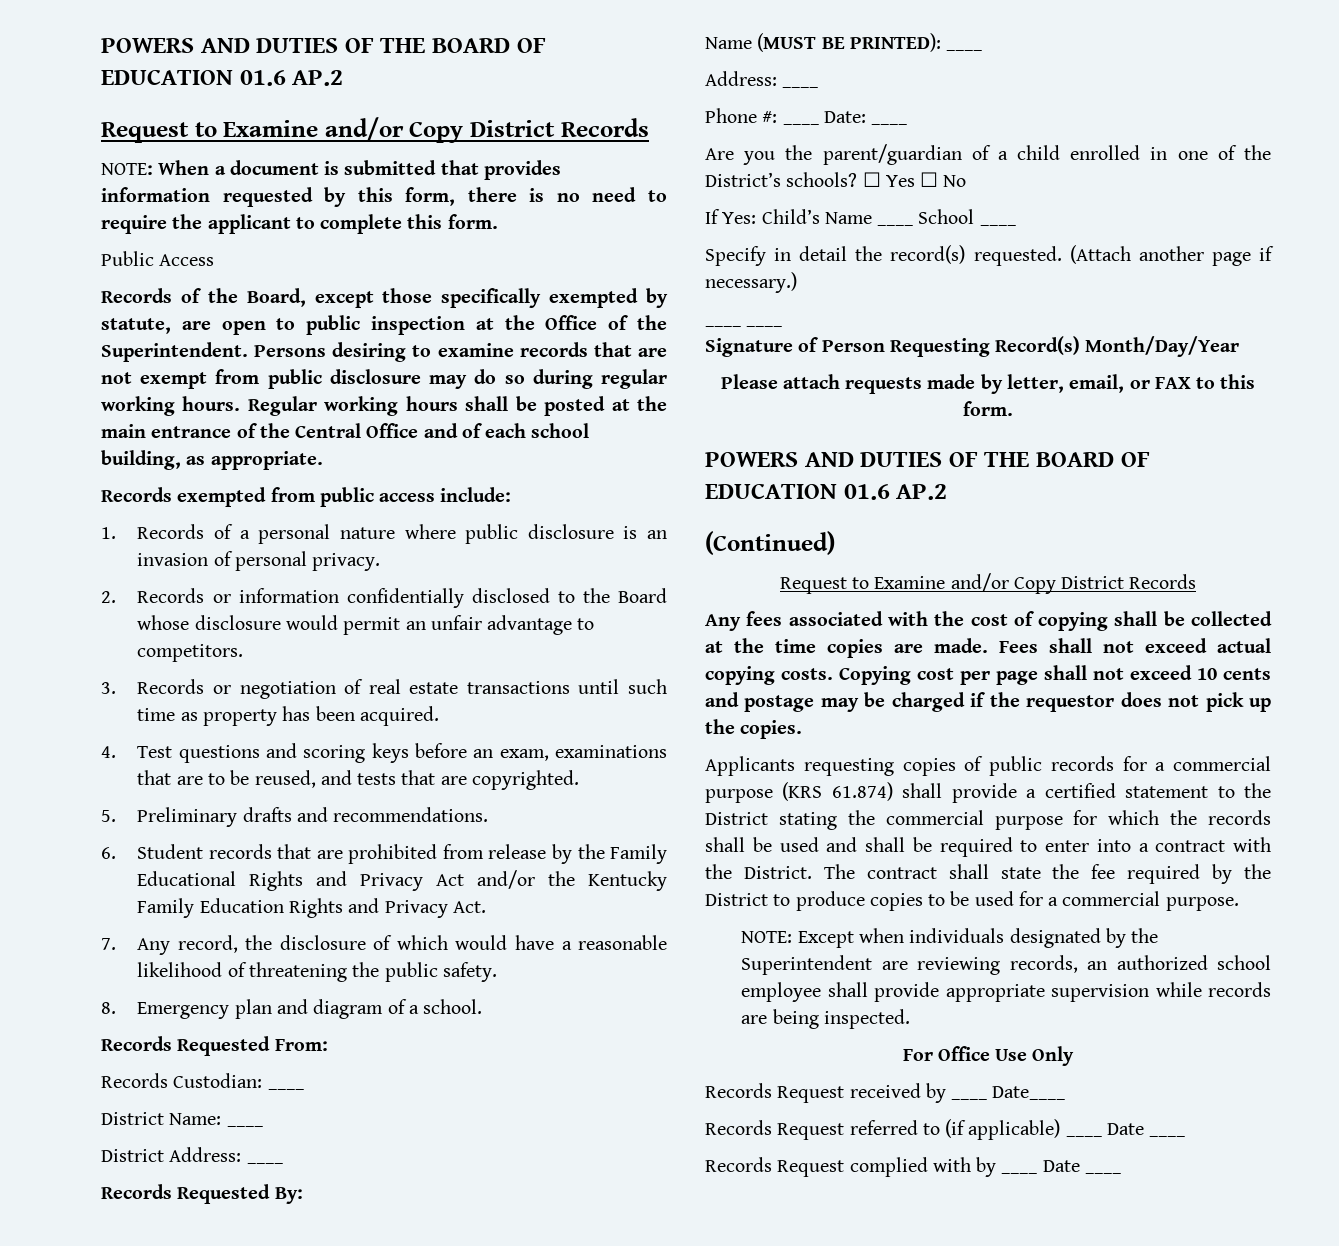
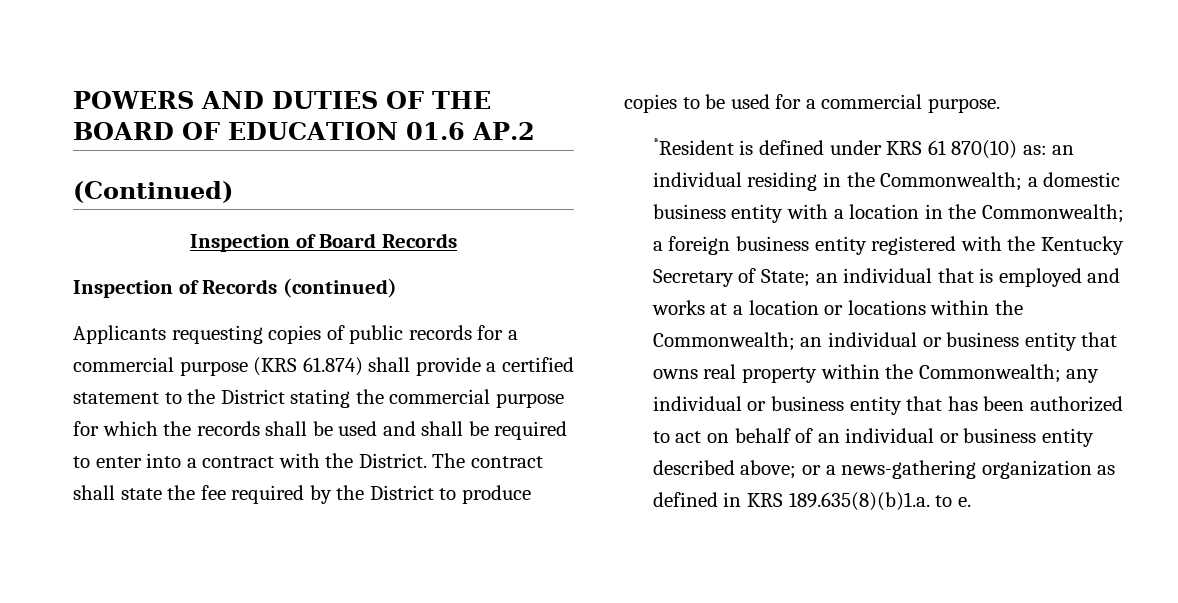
[101,117,649,143] [101,160,561,180] [101,187,667,207] [101,214,498,234] [101,251,215,266] [101,288,668,308] [101,315,667,335] [101,342,667,362] [101,369,667,389] [101,396,668,416] [101,423,590,438] [101,450,323,470] [101,487,512,507] [101,524,667,544] [137,551,381,571] [101,588,667,608] [137,615,595,635] [137,644,244,662] [101,679,667,699] [137,706,439,726] [101,743,667,763] [137,770,579,790] [101,807,489,827] [101,844,667,864] [137,870,667,891] [137,898,486,918] [101,935,667,955] [137,962,497,982] [101,999,483,1019] [101,1036,328,1056] [101,1073,263,1088] [267,1088,304,1090] [101,1112,222,1125] [226,1125,263,1127] [101,1147,242,1162] [246,1162,283,1164] [101,1184,303,1204] [705,33,983,52] [705,71,777,86] [782,86,819,88] [705,108,778,123] [782,123,819,125] [823,111,866,123] [871,123,908,125] [705,144,1271,165] [705,172,967,187] [705,209,872,224] [877,224,914,226] [918,209,975,224] [979,224,1016,226] [705,245,1274,266] [705,272,797,293] [705,325,783,327] [705,336,1240,357] [720,374,1256,394] [963,401,1013,416] [705,452,1150,467] [705,483,948,500] [705,531,835,555] [779,573,1197,594] [705,611,1272,631] [705,638,1271,658] [705,665,1271,685] [705,692,1271,712] [705,719,803,739] Request to Examine and/or Copy District Records // NOTE: When a document is submitted that provides information requested by this form, there is no need to require the applicant to complete this form. // Public Access // Records of the Board, except those specifically exempted by statute, are open to public inspection at the Office of the Superintendent. Persons desiring to examine records that are not exempt from public disclosure may do so during regular working hours. Regular working hours shall be posted at the main entrance of the Central Office and of each school building, as appropriate. // Records exempted from public access include: // 1. Records of a personal nature where public disclosure is an invasion of personal privacy. // 2. Records or information confidentially disclosed to the Board whose disclosure would permit an unfair advantage to competitors. // 3. Records or negotiation of real estate transactions until such time as property has been acquired. // 4. Test questions and scoring keys before an exam, examinations that are to be reused, and tests that are copyrighted. // 5. Preliminary drafts and recommendations. // 6. Student records that are prohibited from release by the Family Educational Rights and Privacy Act and/or the Kentucky Family Education Rights and Privacy Act. // 7. Any record, the disclosure of which would have a reasonable likelihood of threatening the public safety. // 8. Emergency plan and diagram of a school. // Records Requested From: // Records Custodian: ____ // District Name: ____ // District Address: ____ // Records Requested By: // Name (MUST BE PRINTED): ____ // Address: ____ // Phone #: ____ Date: ____ // Are you the parent/guardian of a child enrolled in one of the District’s schools? ☐ Yes ☐ No // If Yes: Child’s Name ____ School ____ // Specify in detail the record(s) requested. (Attach another page if necessary.) // ____ ____ // Signature of Person Requesting Record(s) Month/Day/Year // Please attach requests made by letter, email, or FAX to this form. // POWERS AND DUTIES OF THE BOARD OF EDUCATION 01.6 AP.2 // (Continued) // Request to Examine and/or Copy District Records // Any fees associated with the cost of copying shall be collected at the time copies are made. Fees shall not exceed actual copying costs. Copying cost per page shall not exceed 10 cents and postage may be charged if the requestor does not pick up the copies. -> [73,181,233,203] [190,233,457,252] [73,278,397,298] (Continued) // Inspection of Board Records // Inspection of Records (continued)
[741,928,1159,948] [741,955,1271,975] [741,982,1271,1002] [741,1009,910,1029] [902,1046,1075,1066] [705,1083,1066,1103] [705,1119,1102,1140] [1106,1123,1144,1135] [1149,1135,1186,1137] [705,1157,1038,1177] [1042,1160,1080,1172] [1084,1172,1121,1174] NOTE: Except when individuals designated by the Superintendent are reviewing records, an authorized school employee shall provide appropriate supervision while records are being inspected. // For Office Use Only // Records Request received by ____ Date____ // Records Request referred to (if applicable) ____ Date ____ // Records Request complied with by ____ Date ____ -> [652,138,1075,159] [652,172,1121,191] [652,204,1124,223] [652,236,1124,255] [652,268,1121,287] [651,300,1023,315] [652,332,1118,351] [652,364,1100,383] [652,396,1123,415] [652,428,1094,447] [652,460,1116,479] [652,492,971,511] *Resident is defined under KRS 61 870(10) as: an individual residing in the Commonwealth; a domestic business entity with a location in the Commonwealth; a foreign business entity registered with the Kentucky Secretary of State; an individual that is employed and works at a location or locations within the Commonwealth; an individual or business entity that owns real property within the Commonwealth; any individual or business entity that has been authorized to act on behalf of an individual or business entity described above; or a news-gathering organization as defined in KRS 189.635(8)(b)1.a. to e.

